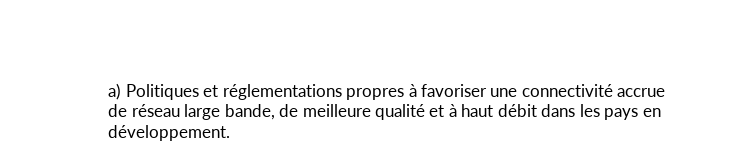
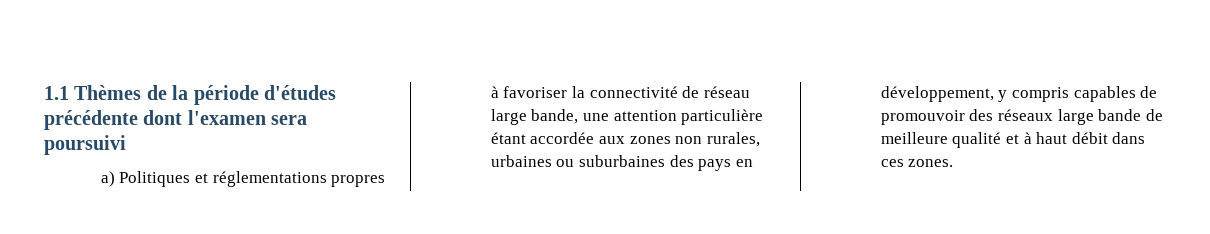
(108, 91) none -> [44,85,336,105] [44,110,308,130] [44,135,126,155] 1.1 Thèmes de la période d'études précédente dont l'examen sera poursuivi //
[490,84,666,97] une connectivité accrue -> [571,86,678,98] la connectivité
(275, 112) none -> [582,109,764,125] [490,132,760,147] [490,155,753,171] [880,86,1158,102] [880,109,1142,125] une attention particulière étant accordée aux zones non rurales, urbaines ou suburbaines des pays en développement, y compris capables de promouvoir des réseaux large bande
[579,104,661,120] [108,125,231,141] les pays en développement. -> [880,159,954,167] ces zones.

